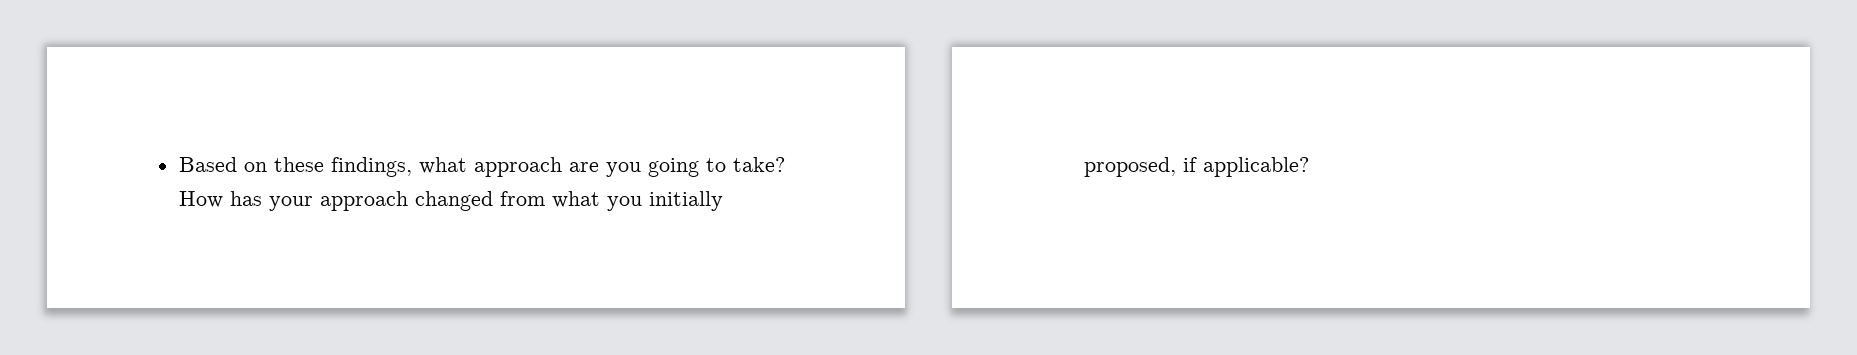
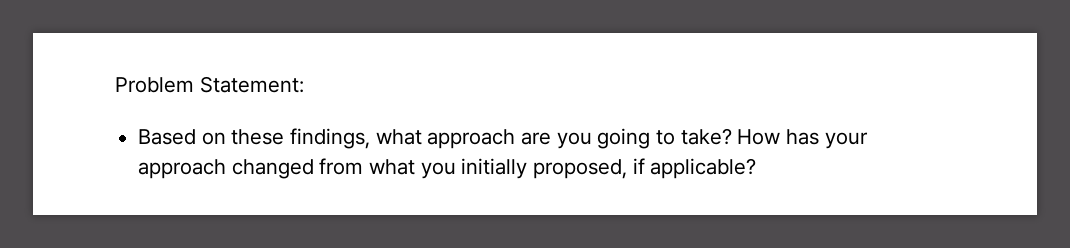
(178, 164) none -> [115,76,304,93] Problem Statement: //

